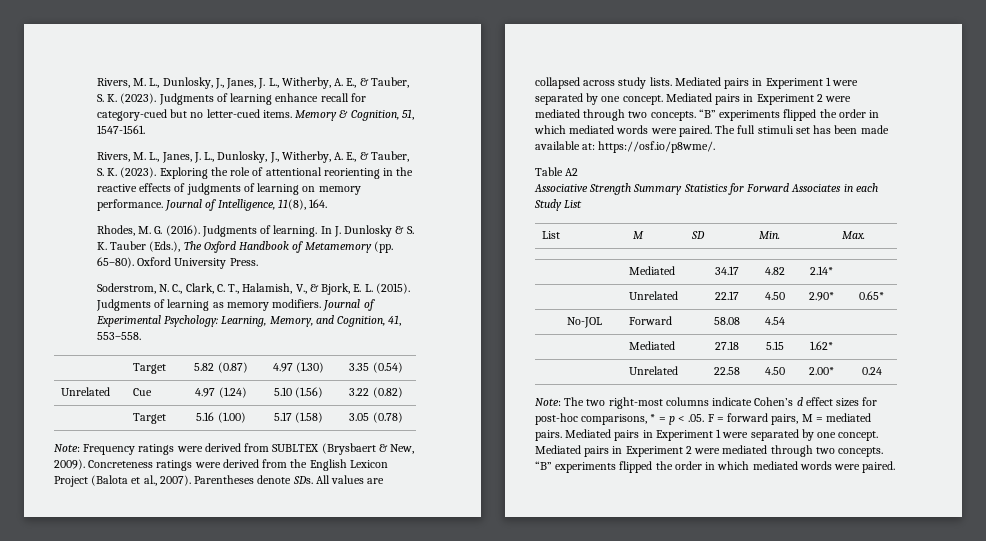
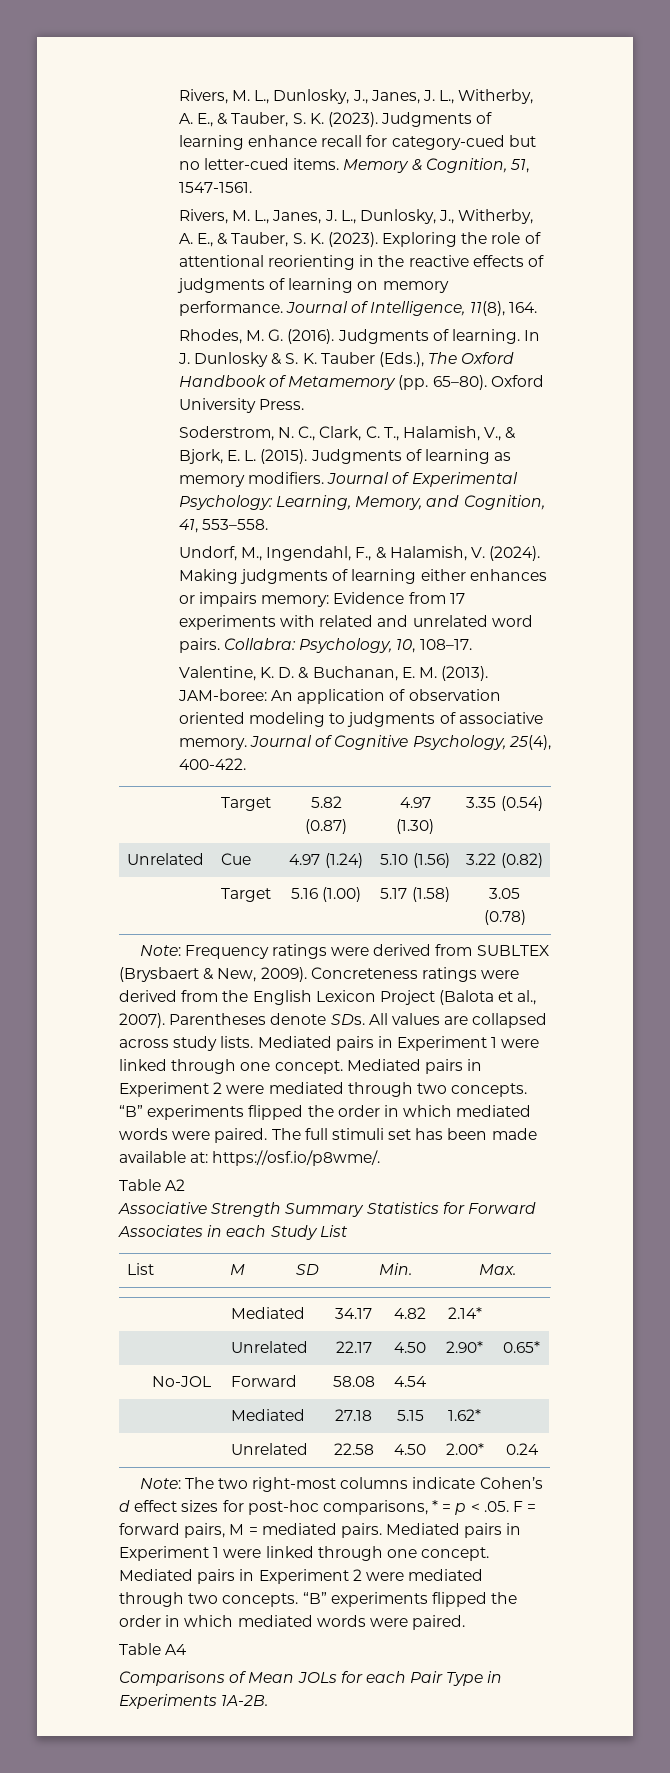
(141, 336) none -> [178,546,541,561] [178,569,547,584] [178,592,465,607] [178,615,533,630] [178,638,472,653] [178,666,489,681] [177,689,501,704] [178,712,543,727] [178,735,551,750] [178,758,246,770] // Undorf, M., Ingendahl, F., & Halamish, V. (2024). Making judgments of learning either enhances or impairs memory: Evidence from 17 experiments with related and unrelated word pairs. Collabra: Psychology, 10, 108–17. // Valentine, K. D. & Buchanan, E. M. (2013). JAM-boree: An application of observation oriented modeling to judgments of associative memory. Journal of Cognitive Psychology, 25(4), 400-422.
[535,93,599,105] separated by -> [119,1059,237,1074] linked through
[750,429,814,441] separated by -> [265,1546,383,1561] linked through
(896, 467) none -> [119,1643,188,1655] [119,1671,503,1686] [119,1694,269,1709] // Table A4 // Comparisons of Mean JOLs for each Pair Type in Experiments 1A-2B.

